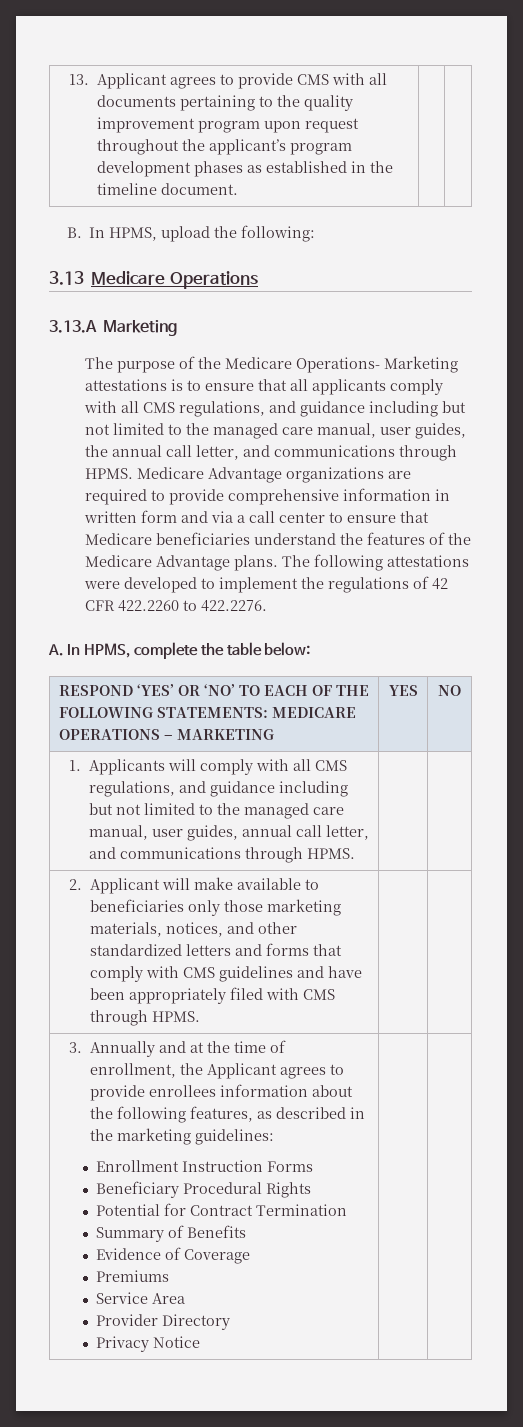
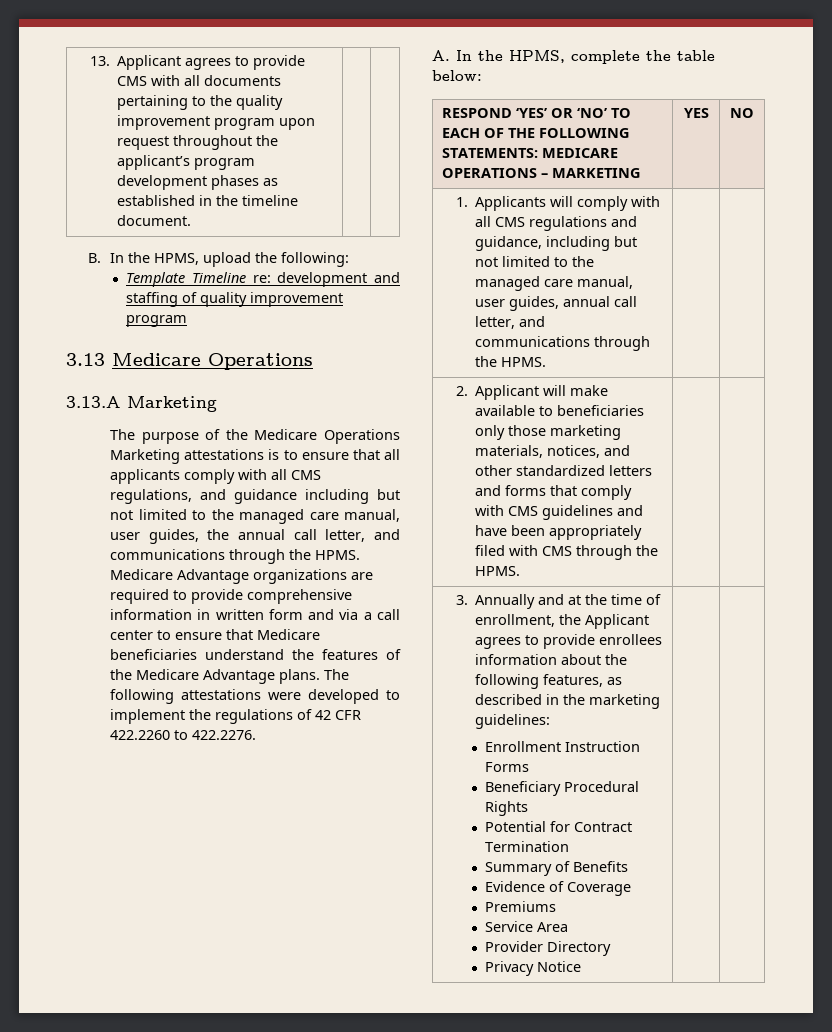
(106, 232) none -> [128,252,151,263] the
(316, 233) none -> [126,272,400,287] [126,292,344,307] [126,315,188,327] // Template Timeline re: development and staffing of quality improvement program
[295,357,380,373] Operations- -> [324,429,400,444] Operations
(457, 453) none -> [289,549,312,560] the
(80, 649) none -> [478,50,503,61] the
[88,781,275,797] regulations, and guidance -> [528,216,637,231] [474,236,542,251] regulations and guidance,
(303, 855) none -> [474,356,497,367] the
(148, 1018) none -> [635,545,658,556] the

